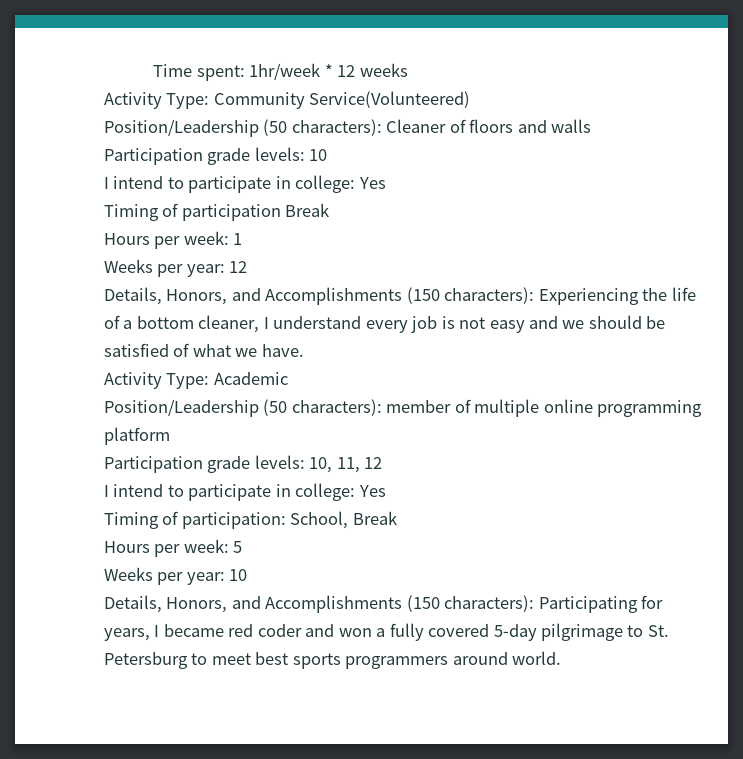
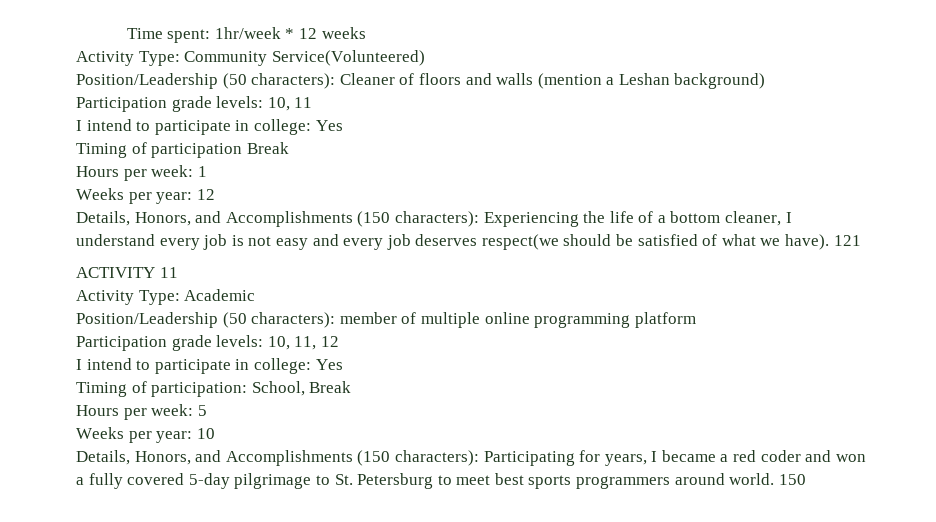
[104,147,328,165] // Participation grade levels: 10 -> [537,73,766,89] [76,96,313,112] (mention a Leshan background) // Participation grade levels: 10, 11
[562,320,585,329] we -> [343,234,559,250] every job deserves respect(we
[261,344,304,357] have. -> [785,234,861,250] [76,267,178,278] have). 121 // ACTIVITY 11
(224, 630) none -> [720,454,729,462] a
(562, 658) none -> [778,474,806,485] 150

